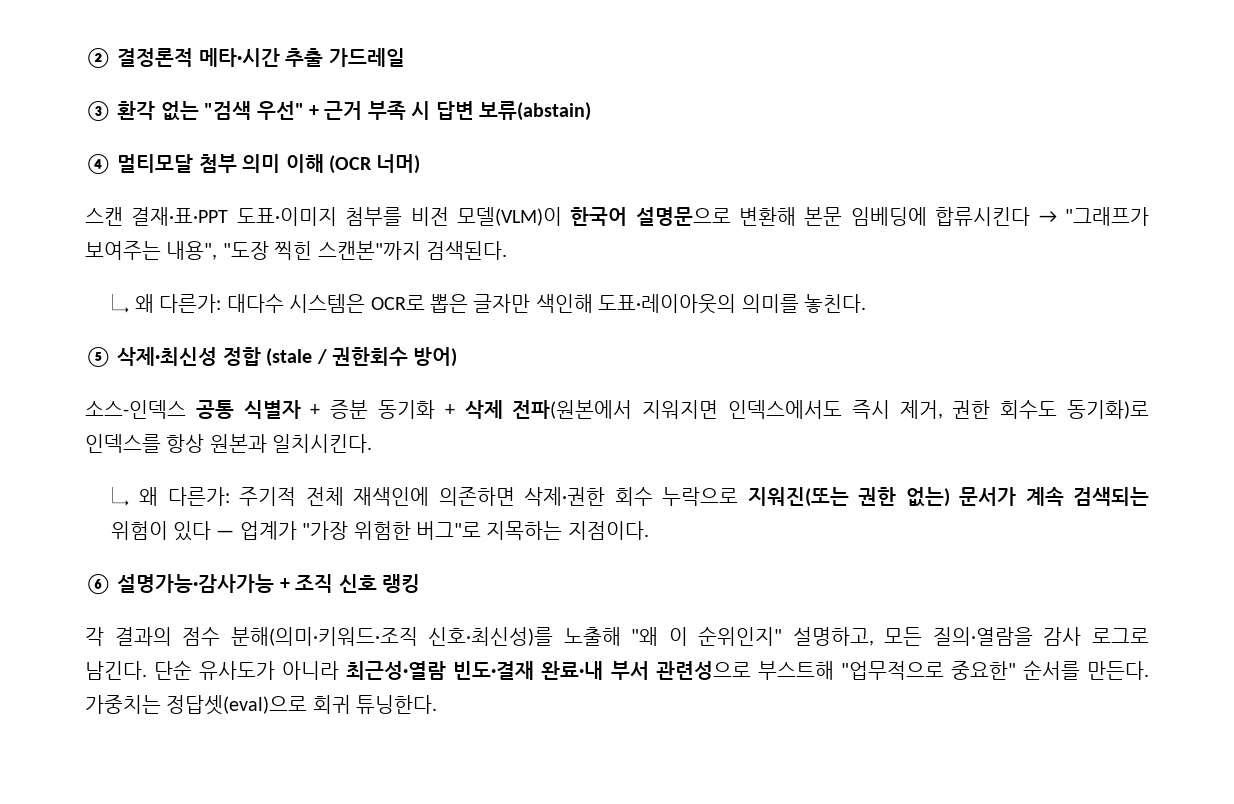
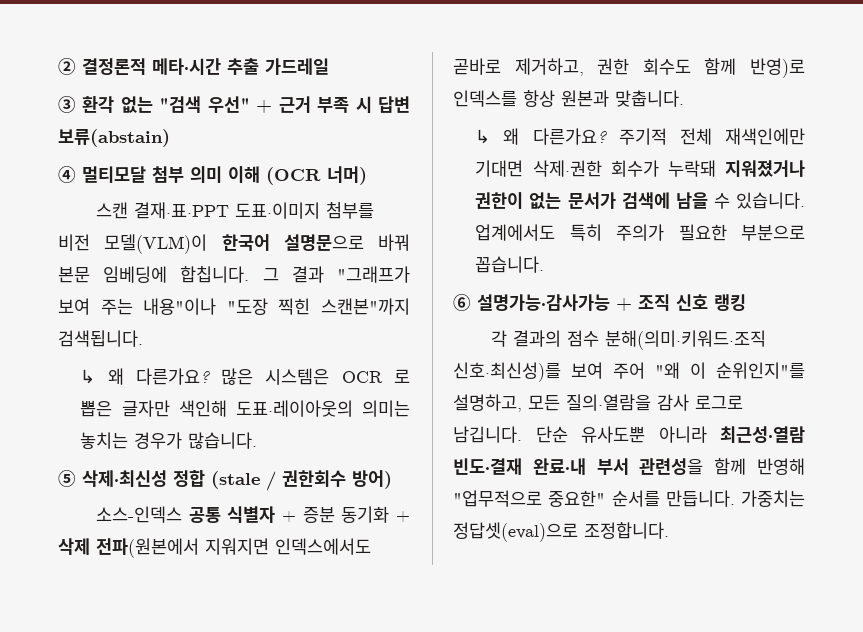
[739,207,797,226] 변환해 -> [378,234,410,251] 바꿔
[935,207,1149,226] [85,241,218,260] 합류시킨다 → "그래프가 보여주는 내용", -> [180,266,410,283] [58,298,217,315] 합칩니다. 그 결과 "그래프가 보여 주는 내용"이나
[426,241,507,260] [110,294,866,314] 검색된다. // ↳ 왜 다른가: 대다수 시스템은 OCR로 뽑은 글자만 색인해 도표·레이아웃의 의미를 놓친다. -> [58,330,143,347] [80,368,410,385] [80,400,410,417] [80,432,258,449] 검색됩니다. // ↳ 왜 다른가요? 많은 시스템은 OCR 로 뽑은 글자만 색인해 도표·레이아웃의 의미는 놓치는 경우가 많습니다.
[851,400,1149,419] 즉시 제거, 권한 회수도 동기화)로 -> [453,58,805,78] 곧바로 제거하고, 권한 회수도 함께 반영)로
[272,434,373,453] [110,487,230,506] 일치시킨다. // ↳ 왜 다른가: -> [615,90,684,107] [475,128,607,145] 맞춥니다. // ↳ 왜 다른가요?
[353,487,1150,507] [110,521,649,541] 재색인에 의존하면 삭제·권한 회수 누락으로 지워진(또는 권한 없는) 문서가 계속 검색되는 위험이 있다 — 업계가 "가장 위험한 버그"로 지목하는 지점이다. -> [725,128,805,145] [475,160,805,177] [475,192,805,209] [475,224,805,241] [475,256,545,273] 재색인에만 기대면 삭제·권한 회수가 누락돼 지워졌거나 권한이 없는 문서가 검색에 남을 수 있습니다. 업계에서도 특히 주의가 필요한 부분으로 꼽습니다.
[563,627,621,646] 노출해 -> [571,362,645,379] 보여 주어
[698,626,783,646] 순위인지" -> [716,362,805,379] 순위인지"를
[85,660,276,680] 남긴다. 단순 유사도가 -> [453,426,645,443] 남깁니다. 단순 유사도뿐
[655,661,834,680] 관련성으로 부스트해 -> [639,458,805,475] 관련성을 함께 반영해
[1087,661,1150,680] 만든다. -> [665,490,735,507] 만듭니다.
[312,695,438,714] 회귀 튜닝한다. -> [584,522,669,539] 조정합니다.

